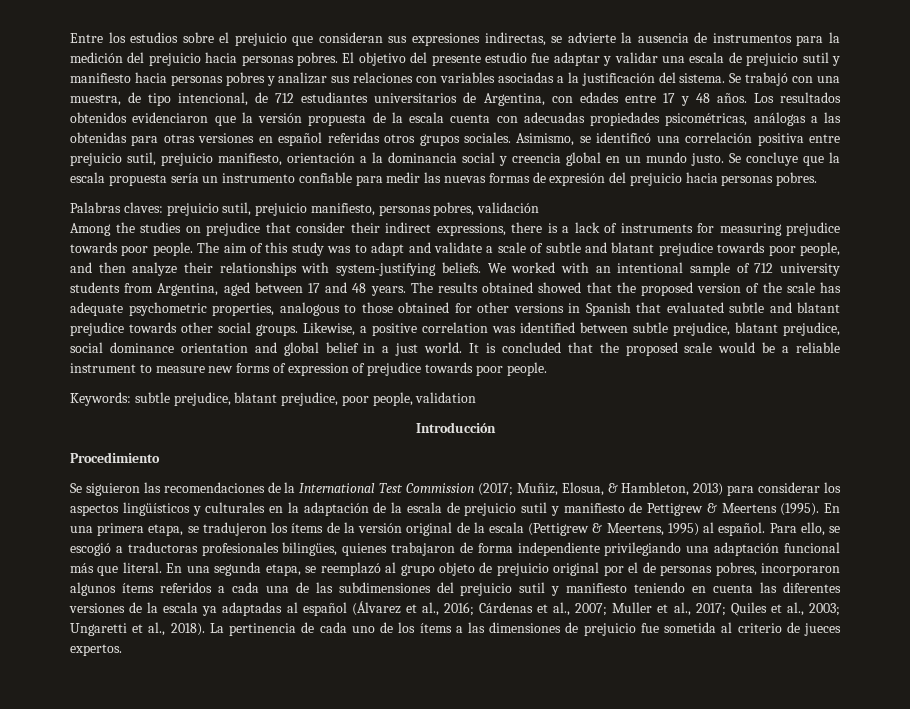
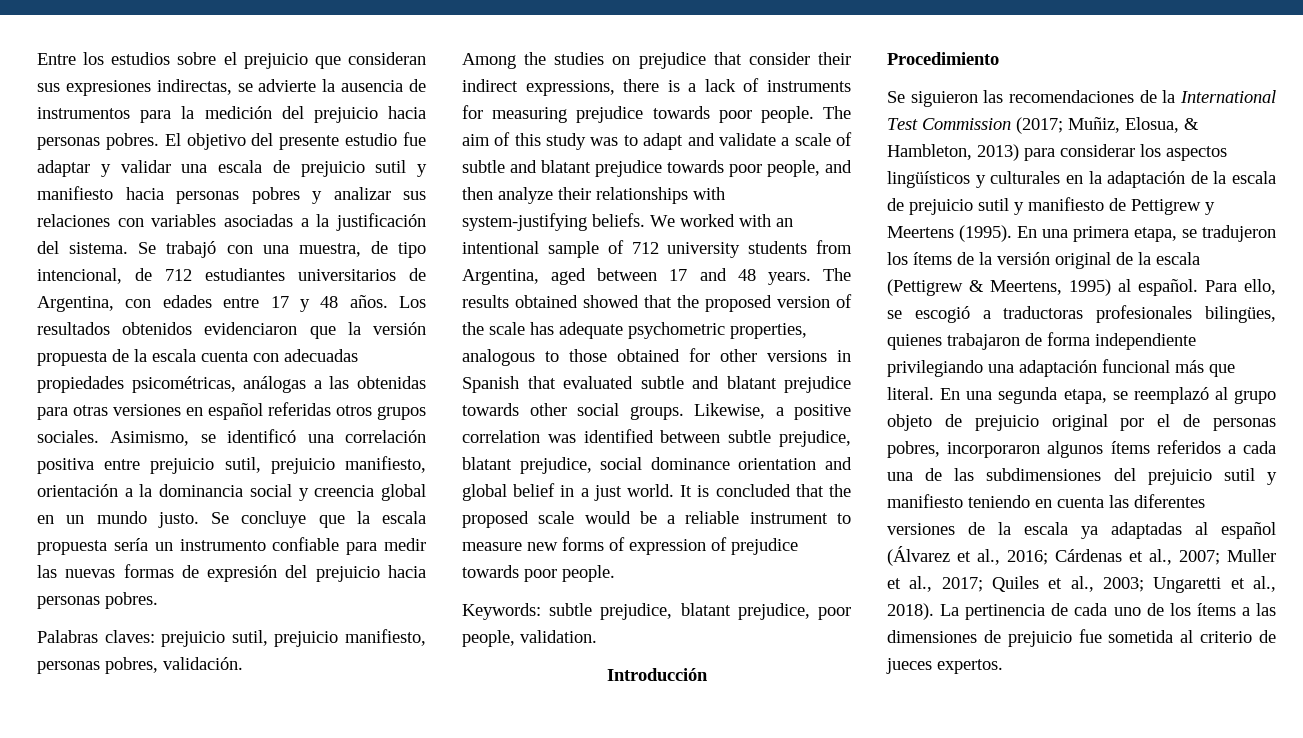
[477,202,540,213] validación -> [163,657,243,670] validación.
[415,392,477,403] validation -> [520,630,597,643] validation.
[706,503,717,513] & -> [1205,202,1215,215] y

